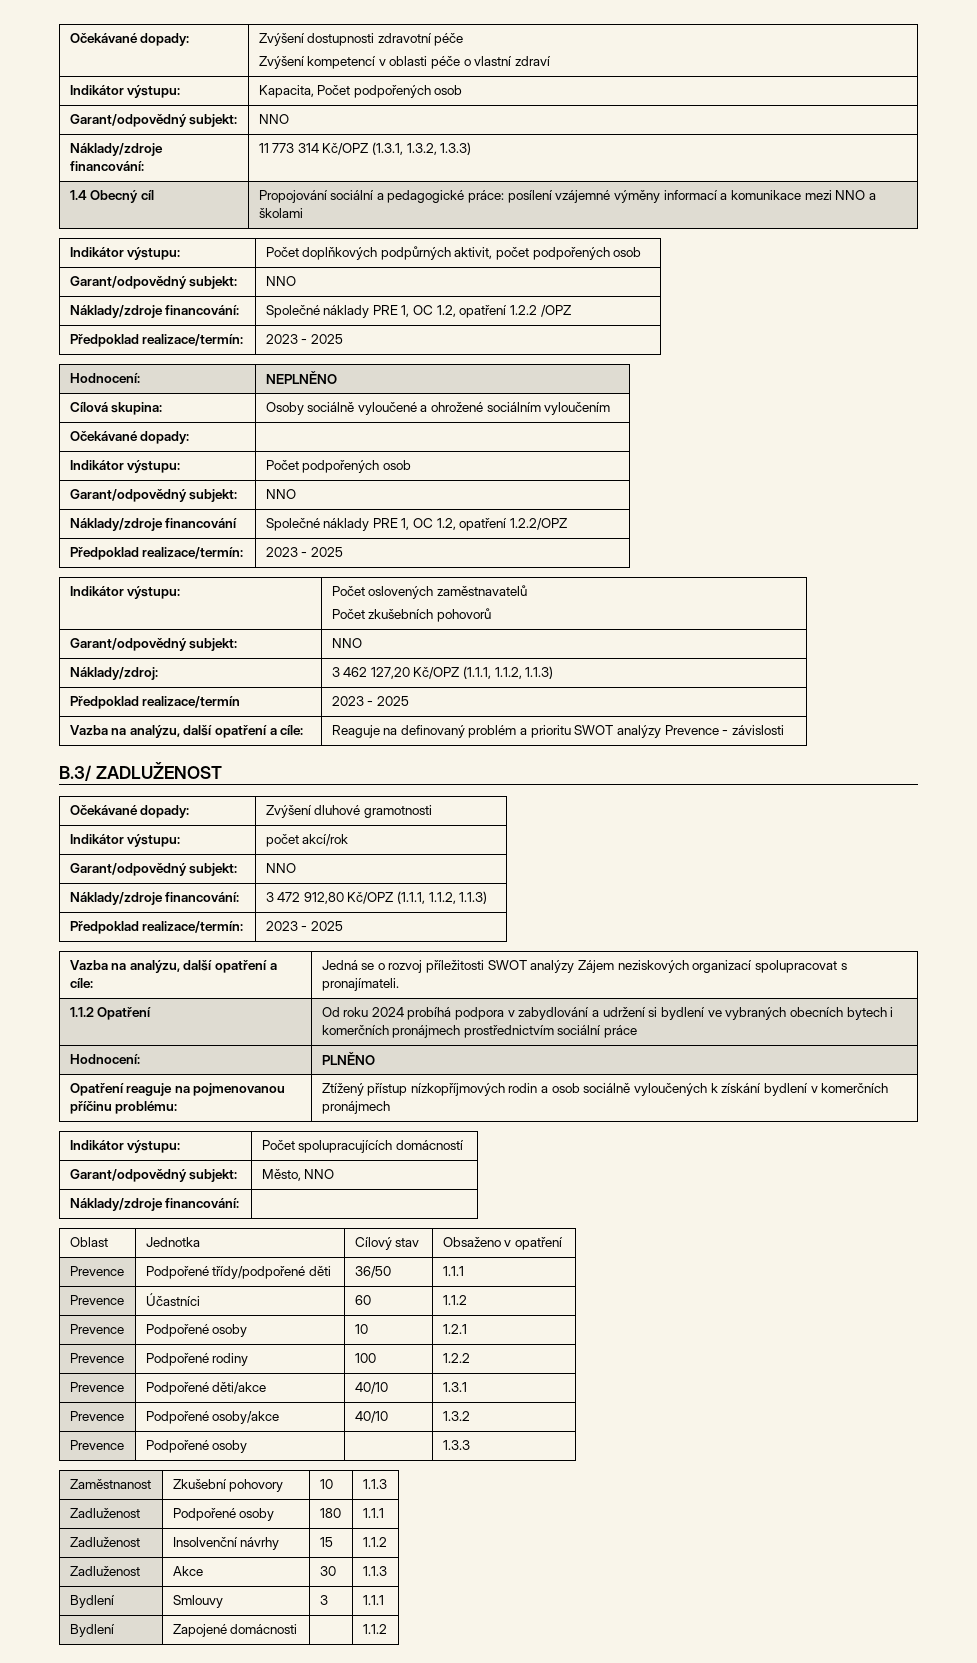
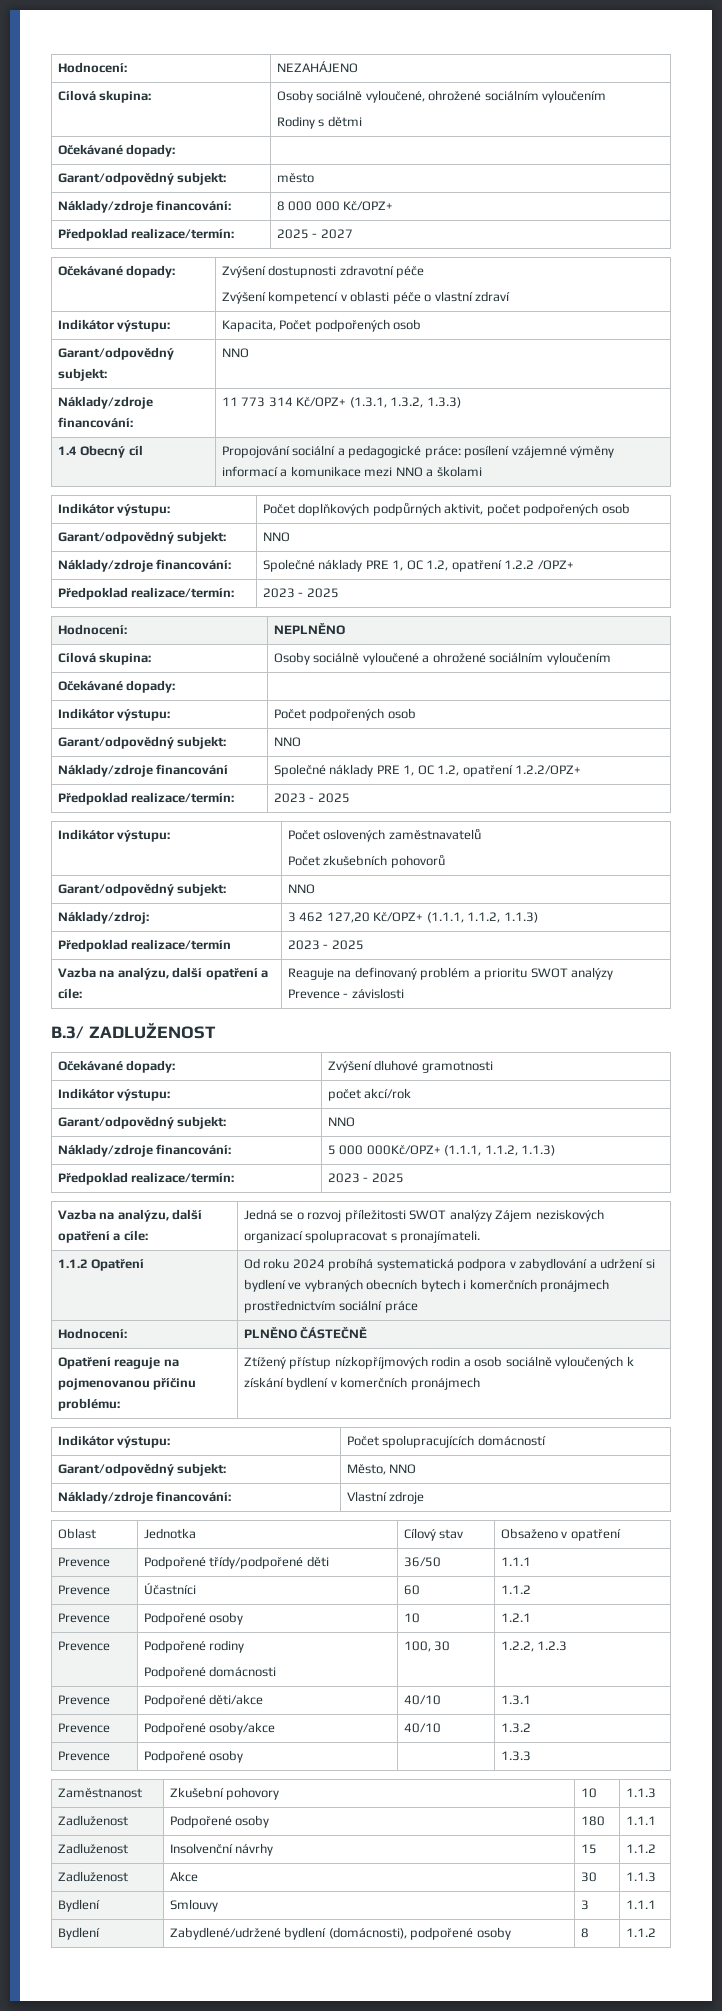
(69, 38) none -> [57,62,127,73] [276,61,358,73] [57,90,152,103] [276,90,607,103] [276,116,362,129] [57,144,176,157] [57,172,227,185] [276,173,314,183] [57,200,232,213] [276,201,394,211] [57,228,235,241] [276,229,353,239] Hodnocení: | NEZAHÁJENO // Cílová skupina: | Osoby sociálně vyloučené, ohrožené sociálním vyloučením // Rodiny s dětmi // Očekávané dopady: | // Garant/odpovědný subjekt: | město // Náklady/zdroje financování: | 8 000 000 Kč/OPZ+ // Předpoklad realizace/termín: | 2025 - 2027 //
[322,143,369,155] Kč/OPZ -> [296,397,347,407] Kč/OPZ+
[540,305,571,317] /OPZ -> [537,560,574,570] /OPZ+
[510,518,568,530] 1.2.2/OPZ -> [515,765,582,775] 1.2.2/OPZ+
[413,667,460,679] Kč/OPZ -> [373,912,424,922] Kč/OPZ+
[265,892,394,904] 3 472 912,80 Kč/OPZ -> [327,1145,441,1155] 5 000 000Kč/OPZ+
(452, 1013) none -> [376,1258,454,1271] systematická
(375, 1058) none -> [300,1327,368,1339] ČÁSTEČNĚ
(240, 1203) none -> [346,1491,425,1504] Vlastní zdroje
[354,1353,376,1363] [442,1353,470,1363] | 100 | 1.2.2 -> [143,1666,277,1679] [403,1641,451,1652] [500,1641,568,1652] // Podpořené domácnosti | 100, 30 | 1.2.2, 1.2.3
[172,1624,298,1637] Zapojené domácnosti | -> [169,1927,511,1940] [580,1928,589,1938] Zabydlené/udržené bydlení (domácnosti), podpořené osoby | 8

